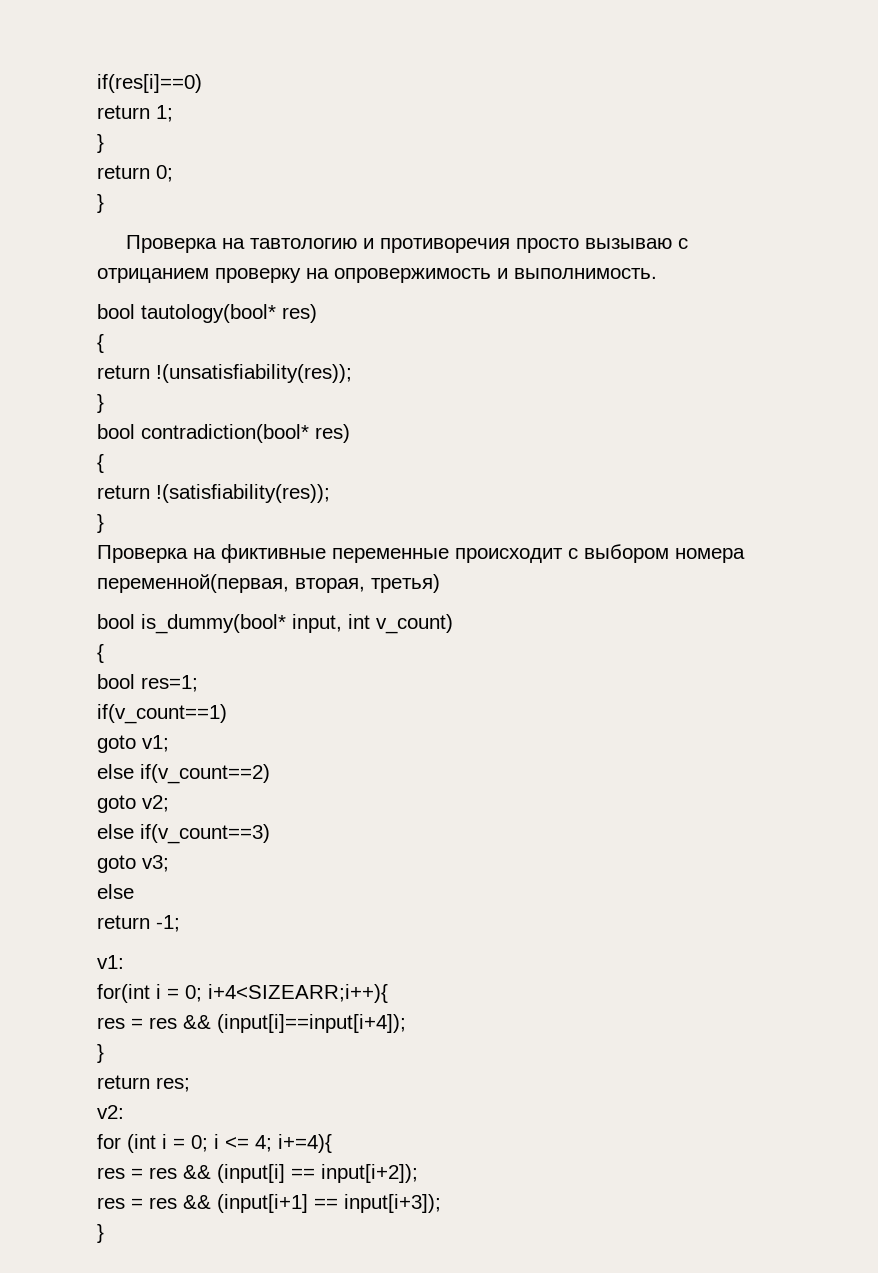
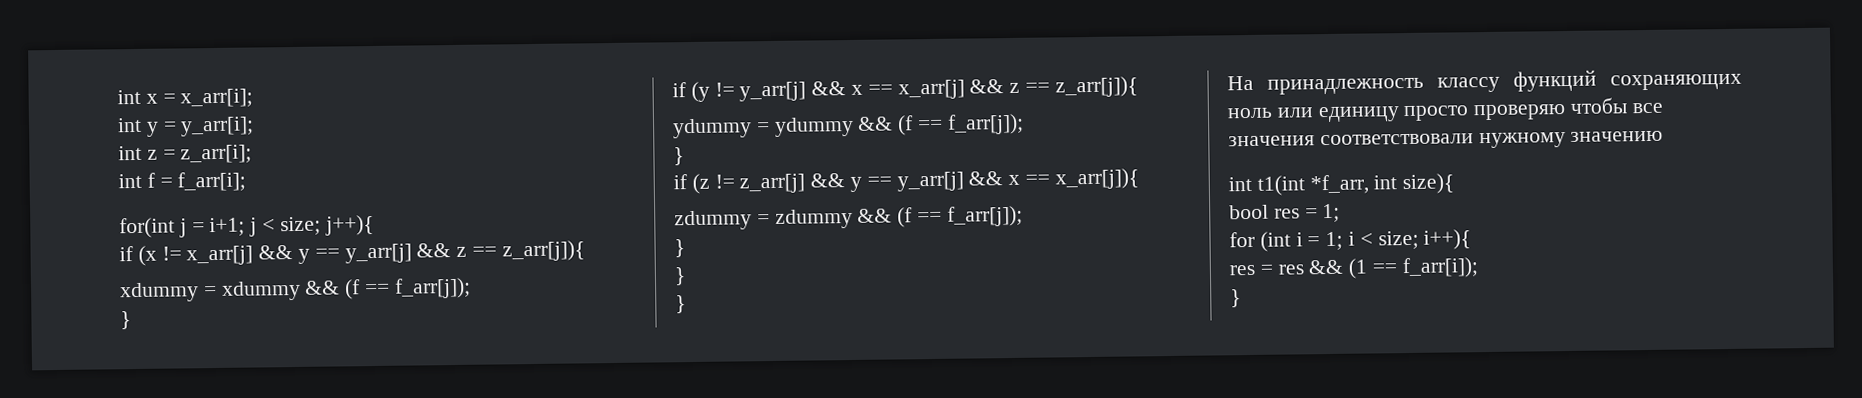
[97,74,202,93] [97,105,173,122] [97,134,104,153] [97,165,173,182] [97,194,104,213] [125,235,688,253] [97,268,657,283] [97,304,317,323] [97,334,104,353] [97,364,352,383] [97,394,104,413] [97,424,350,443] [97,454,104,473] [97,484,330,503] [97,514,104,533] [97,544,745,563] [97,574,440,593] [97,614,453,634] [97,644,104,663] [97,674,198,692] [97,704,227,724] [97,735,169,753] [97,764,270,784] [97,795,169,813] [97,824,270,844] [97,855,169,873] [97,884,134,899] [97,915,180,932] [97,955,124,969] [97,984,388,1003] [97,1014,406,1033] [97,1044,104,1063] [97,1075,190,1092] [97,1105,124,1119] [97,1134,332,1153] [97,1164,418,1183] [97,1194,441,1213] if(res[i]==0) // return 1; // } // return 0; // } // Проверка на тавтологию и противоречия просто вызываю с отрицанием проверку на опровержимость и выполнимость. // bool tautology(bool* res) // { // return !(unsatisfiability(res)); // } // bool contradiction(bool* res) // { // return !(satisfiability(res)); // } // Проверка на фиктивные переменные происходит с выбором номера переменной(первая, вторая, третья) // bool is_dummy(bool* input, int v_count) // { // bool res=1; // if(v_count==1) // goto v1; // else if(v_count==2) // goto v2; // else if(v_count==3) // goto v3; // else // return -1; // v1: // for(int i = 0; i+4<SIZEARR;i++){ // res = res && (input[i]==input[i+4]); // } // return res; // v2: // for (int i = 0; i <= 4; i+=4){ // res = res && (input[i] == input[i+2]); // res = res && (input[i+1] == input[i+3]); -> [117,88,254,108] [117,116,255,137] [118,144,253,164] [118,171,247,192] [119,215,374,239] [119,240,585,266] [119,277,471,303] [120,311,131,330] [672,76,1138,103] [672,113,1024,139] [673,147,684,166] [673,168,1139,195] [674,205,1023,231] [674,239,685,258] [674,267,686,286] [675,295,686,314] [1227,69,1742,95] [1227,97,1663,123] [1228,130,1664,149] [1228,173,1455,196] [1229,203,1341,223] [1229,229,1472,252] [1229,257,1479,279] int x = x_arr[i]; // int y = y_arr[i]; // int z = z_arr[i]; // int f = f_arr[i]; // for(int j = i+1; j < size; j++){ // if (x != x_arr[j] && y == y_arr[j] && z == z_arr[j]){ // xdummy = xdummy && (f == f_arr[j]); // } // if (y != y_arr[j] && x == x_arr[j] && z == z_arr[j]){ // ydummy = ydummy && (f == f_arr[j]); // } // if (z != z_arr[j] && y == y_arr[j] && x == x_arr[j]){ // zdummy = zdummy && (f == f_arr[j]); // } // } // } // На принадлежность классу функций сохраняющих ноль или единицу просто проверяю чтобы все значения соответствовали нужному значению // int t1(int *f_arr, int size){ // bool res = 1; // for (int i = 1; i < size; i++){ // res = res && (1 == f_arr[i]);

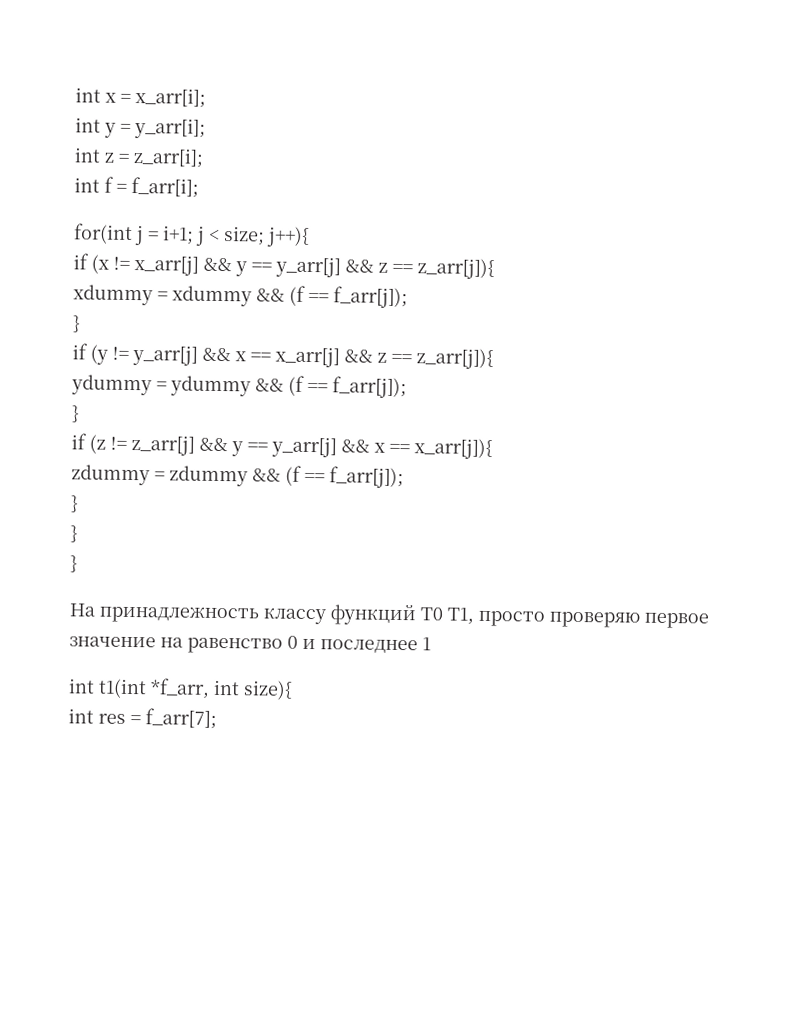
[1610,73,1742,91] [1227,97,1663,123] [1228,130,1664,149] сохраняющих ноль или единицу просто проверяю чтобы все значения соответствовали нужному значению -> [420,607,709,629] [69,635,431,654] T0 T1, просто проверяю первое значение на равенство 0 и последнее 1
[1229,203,1341,223] [1229,229,1472,252] [1229,257,1479,279] [1230,289,1241,308] bool res = 1; // for (int i = 1; i < size; i++){ // res = res && (1 == f_arr[i]); // } -> [68,708,217,729] int res = f_arr[7];

